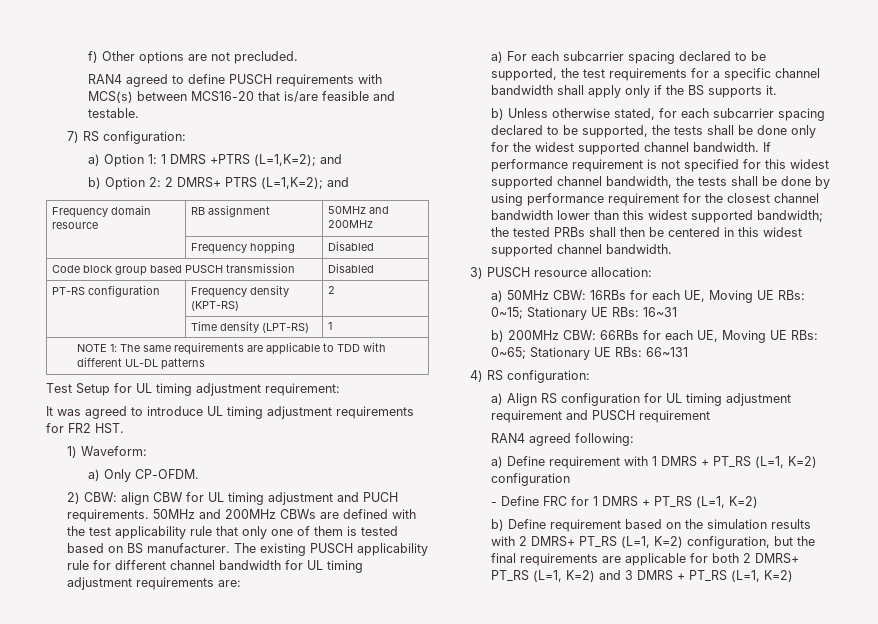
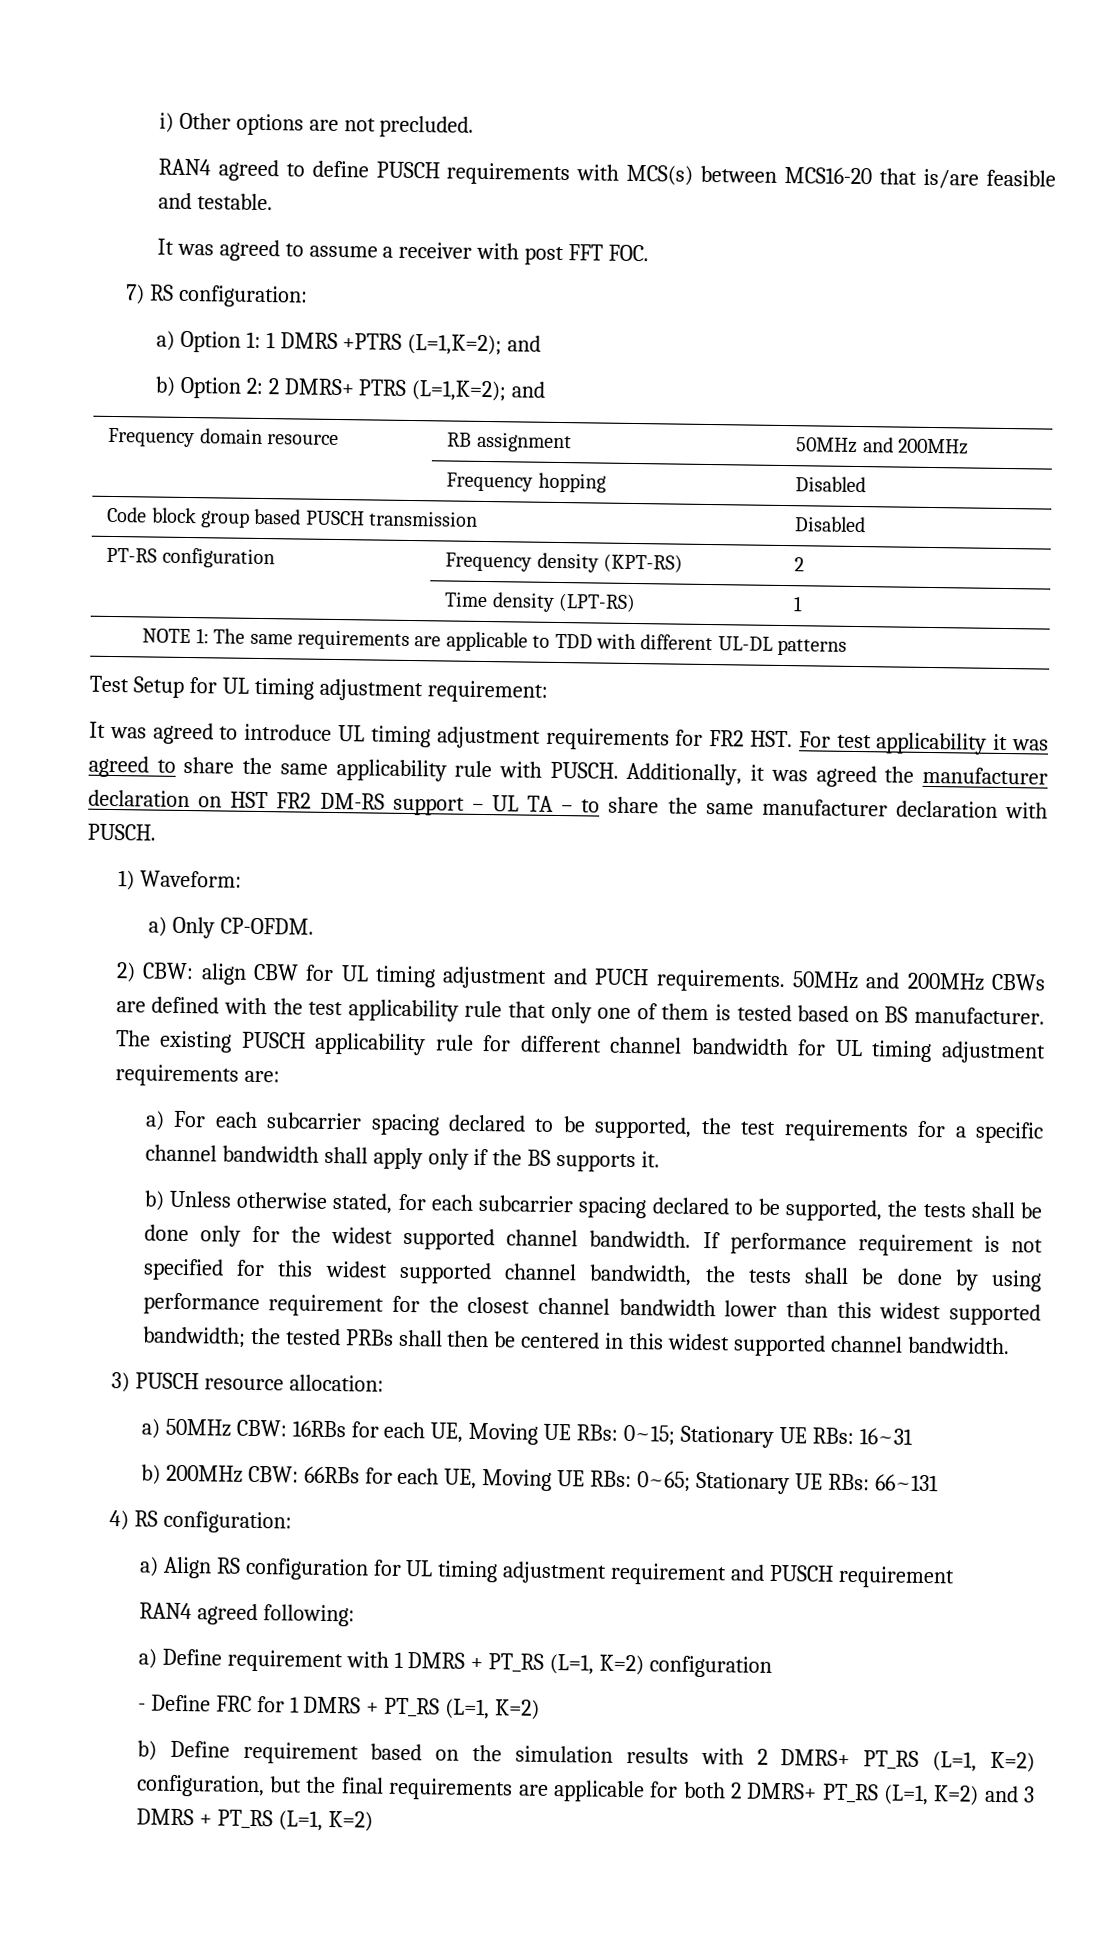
[88,51,99,63] f) -> [158,112,174,133] i)
(140, 113) none -> [156,238,650,266] // It was agreed to assume a receiver with post FFT FOC.
(124, 428) none -> [798,731,1049,755] [88,755,1048,788] [88,789,1048,819] [87,823,156,841] For test applicability it was agreed to share the same applicability rule with PUSCH. Additionally, it was agreed the manufacturer declaration on HST FR2 DM-RS support – UL TA – to share the same manufacturer declaration with PUSCH.

